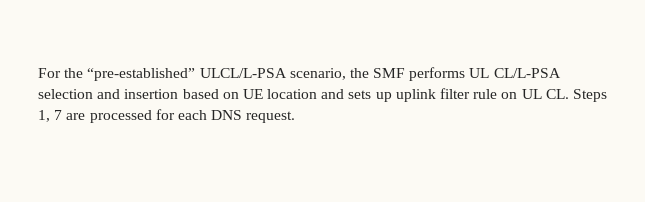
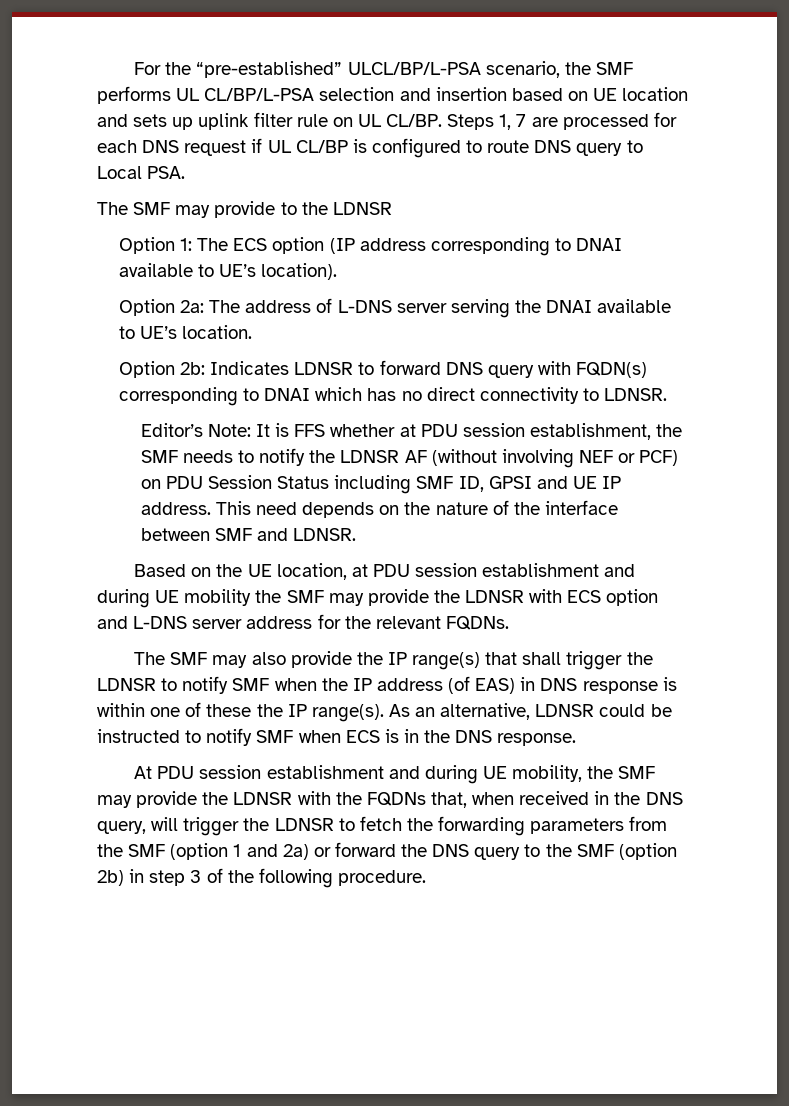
[199,68,287,78] ULCL/L-PSA -> [347,62,481,75] ULCL/BP/L-PSA
[493,68,561,78] CL/L-PSA -> [204,88,315,101] CL/BP/L-PSA
[545,89,569,99] CL. -> [386,114,443,127] CL/BP.
[246,111,296,123] request. -> [184,138,643,158] [97,166,186,179] [97,201,392,218] [118,237,623,256] [118,263,338,280] [118,298,672,318] [118,325,253,339] [118,360,648,378] [118,387,668,406] [140,423,683,440] [140,448,679,468] [140,475,622,494] [140,500,618,518] [140,528,357,541] [134,563,636,580] [97,589,659,608] [97,614,509,630] [134,651,653,670] [97,676,677,694] [97,702,672,722] [97,728,577,746] [134,765,656,784] [97,791,683,808] [97,816,668,836] [97,842,677,860] [97,868,426,888] request if UL CL/BP is configured to route DNS query to Local PSA. // The SMF may provide to the LDNSR // Option 1: The ECS option (IP address corresponding to DNAI available to UE’s location). // Option 2a: The address of L-DNS server serving the DNAI available to UE’s location. // Option 2b: Indicates LDNSR to forward DNS query with FQDN(s) corresponding to DNAI which has no direct connectivity to LDNSR. // Editor’s Note: It is FFS whether at PDU session establishment, the SMF needs to notify the LDNSR AF (without involving NEF or PCF) on PDU Session Status including SMF ID, GPSI and UE IP address. This need depends on the nature of the interface between SMF and LDNSR. // Based on the UE location, at PDU session establishment and during UE mobility the SMF may provide the LDNSR with ECS option and L-DNS server address for the relevant FQDNs. // The SMF may also provide the IP range(s) that shall trigger the LDNSR to notify SMF when the IP address (of EAS) in DNS response is within one of these the IP range(s). As an alternative, LDNSR could be instructed to notify SMF when ECS is in the DNS response. // At PDU session establishment and during UE mobility, the SMF may provide the LDNSR with the FQDNs that, when received in the DNS query, will trigger the LDNSR to fetch the forwarding parameters from the SMF (option 1 and 2a) or forward the DNS query to the SMF (option 2b) in step 3 of the following procedure.

